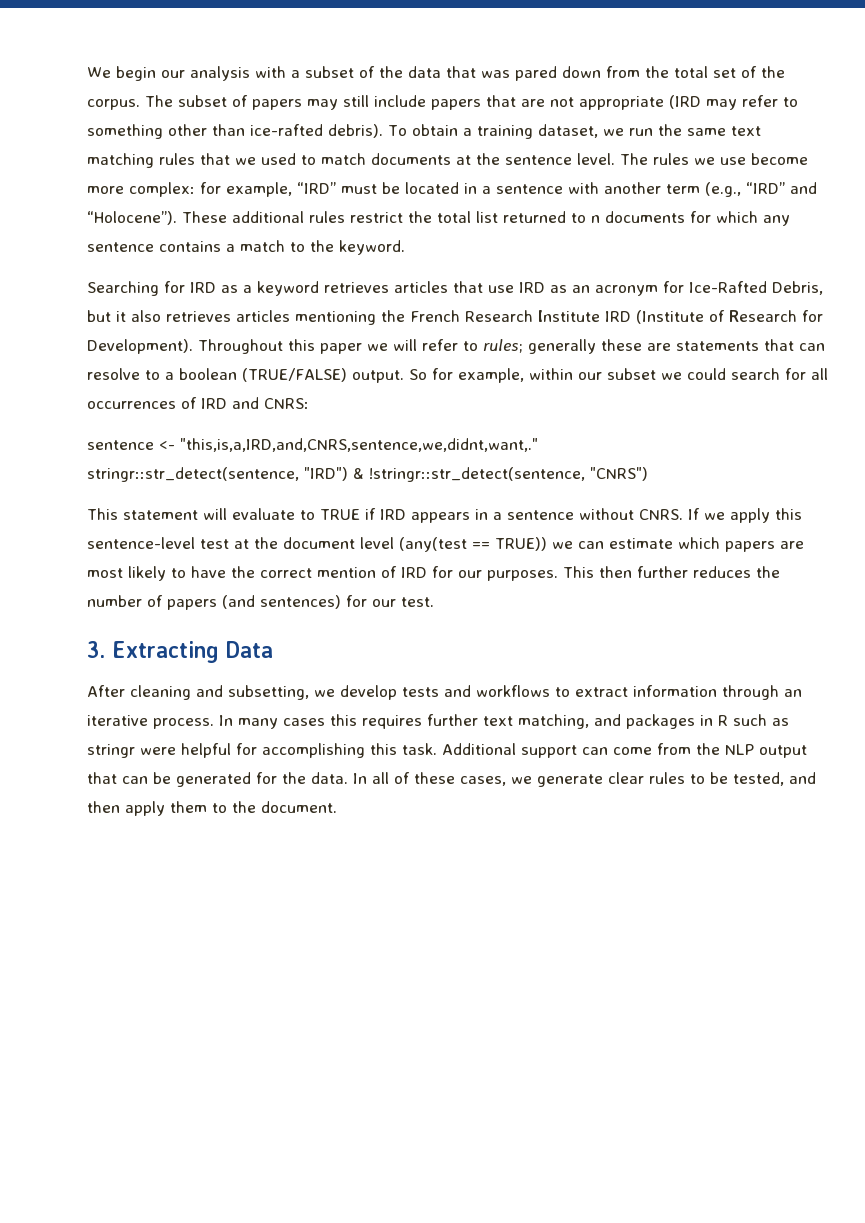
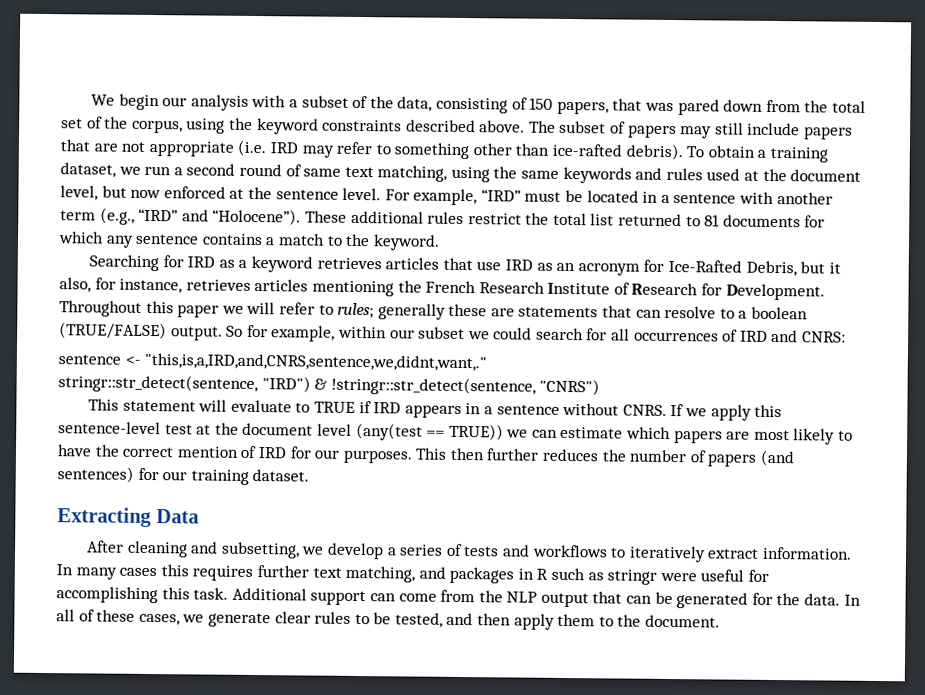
[408,66,441,78] data -> [397,96,609,115] data, consisting of 150 papers,
[87,99,140,110] corpus. -> [131,117,526,135] corpus, using the keyword constraints described above.
[669,95,701,109] (IRD -> [237,139,298,157] (i.e. IRD
[657,124,761,136] [87,153,808,168] [87,182,221,197] the same text matching rules that we used to match documents at the sentence level. The rules we use become more complex: for -> [173,163,862,184] [60,185,410,201] a second round of same text matching, using the same keywords and rules used at the document level, but now enforced at the sentence level. For
[591,215,600,223] n -> [704,214,721,227] 81
[131,310,161,322] also -> [59,277,183,294] also, for instance,
[605,310,704,324] IRD (Institute -> (611, 288) none
[87,339,193,354] Development). -> [725,283,825,301] Development.
[401,597,434,607] [87,641,105,658] test. // 3. -> [190,468,310,485] training dataset. //
(397, 692) none -> [387,543,463,557] a series of
[575,685,802,700] [87,715,214,729] extract information through an iterative process. -> [628,545,852,563] iteratively extract information.
[181,743,231,758] helpful -> [700,569,745,582] useful

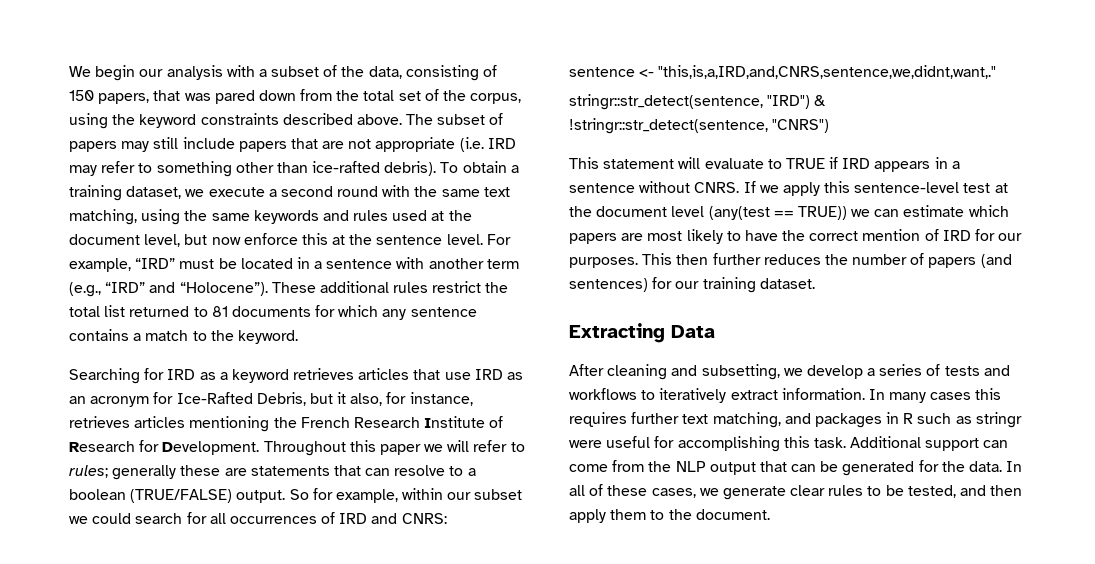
[144,165,172,176] run -> [208,187,265,197] execute
[285,164,302,177] of -> [382,185,438,197] with the
[163,186,226,199] enforced -> [243,233,328,245] enforce this

